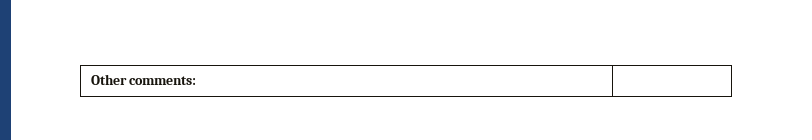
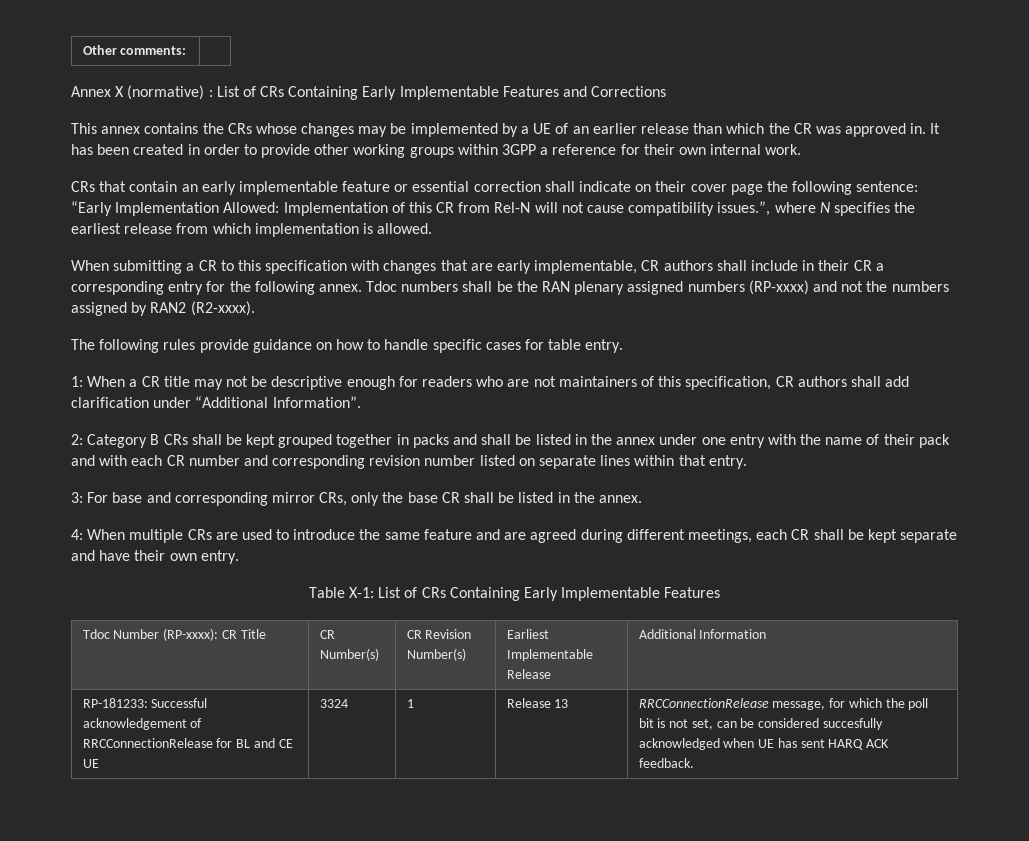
(197, 80) none -> [71,85,667,100] [71,123,941,137] [71,144,802,158] [71,181,919,195] [71,201,916,216] [71,223,433,237] [71,260,884,274] [71,280,949,295] [71,301,255,316] [71,339,624,353] [71,376,910,390] [71,396,361,408] [71,434,950,448] [71,455,747,469] [71,492,642,506] [71,529,958,543] [71,550,239,564] [308,587,721,601] [82,628,266,641] [319,630,335,639] [319,648,379,661] [406,629,472,639] [406,648,466,661] [506,629,549,639] [506,649,593,661] [506,669,551,679] [638,629,767,639] [82,698,208,708] [82,718,203,730] [82,738,293,748] [82,759,99,768] [319,699,348,708] [406,699,414,708] [506,698,569,708] [638,698,929,710] [638,718,883,730] [638,738,890,750] [638,758,694,768] // Annex X (normative) : List of CRs Containing Early Implementable Features and Corrections // This annex contains the CRs whose changes may be implemented by a UE of an earlier release than which the CR was approved in. It has been created in order to provide other working groups within 3GPP a reference for their own internal work. // CRs that contain an early implementable feature or essential correction shall indicate on their cover page the following sentence: “Early Implementation Allowed: Implementation of this CR from Rel-N will not cause compatibility issues.”, where N specifies the earliest release from which implementation is allowed. // When submitting a CR to this specification with changes that are early implementable, CR authors shall include in their CR a corresponding entry for the following annex. Tdoc numbers shall be the RAN plenary assigned numbers (RP-xxxx) and not the numbers assigned by RAN2 (R2-xxxx). // The following rules provide guidance on how to handle specific cases for table entry. // 1: When a CR title may not be descriptive enough for readers who are not maintainers of this specification, CR authors shall add clarification under “Additional Information”. // 2: Category B CRs shall be kept grouped together in packs and shall be listed in the annex under one entry with the name of their pack and with each CR number and corresponding revision number listed on separate lines within that entry. // 3: For base and corresponding mirror CRs, only the base CR shall be listed in the annex. // 4: When multiple CRs are used to introduce the same feature and are agreed during different meetings, each CR shall be kept separate and have their own entry. // Table X-1: List of CRs Containing Early Implementable Features // Tdoc Number (RP-xxxx): CR Title | CR Number(s) | CR Revision Number(s) | Earliest Implementable Release | Additional Information // RP-181233: Successful acknowledgement of RRCConnectionRelease for BL and CE UE | 3324 | 1 | Release 13 | RRCConnectionRelease message, for which the poll bit is not set, can be considered succesfully acknowledged when UE has sent HARQ ACK feedback.

